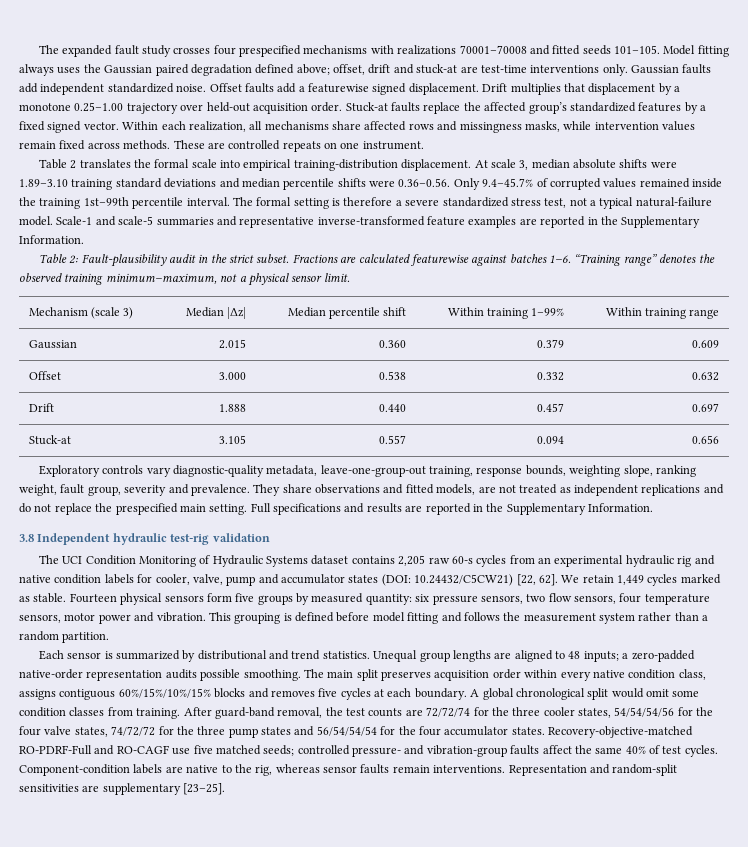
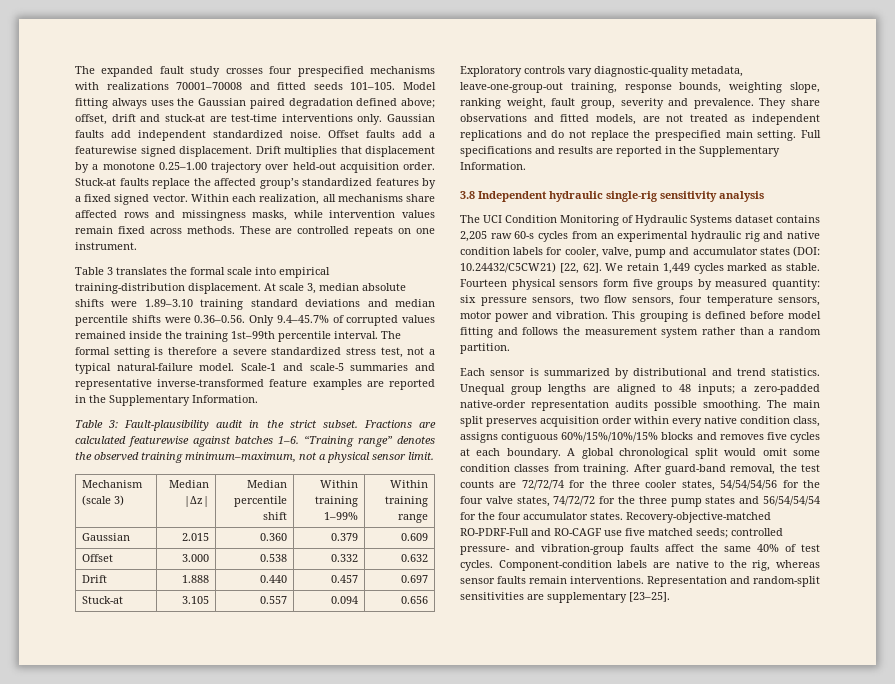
[70,160,77,169] 2 -> [107,267,113,275] 3
[69,255,79,264] 2: -> [108,420,119,428] 3:
[170,533,270,545] test-rig validation -> [606,191,764,202] single-rig sensitivity analysis

